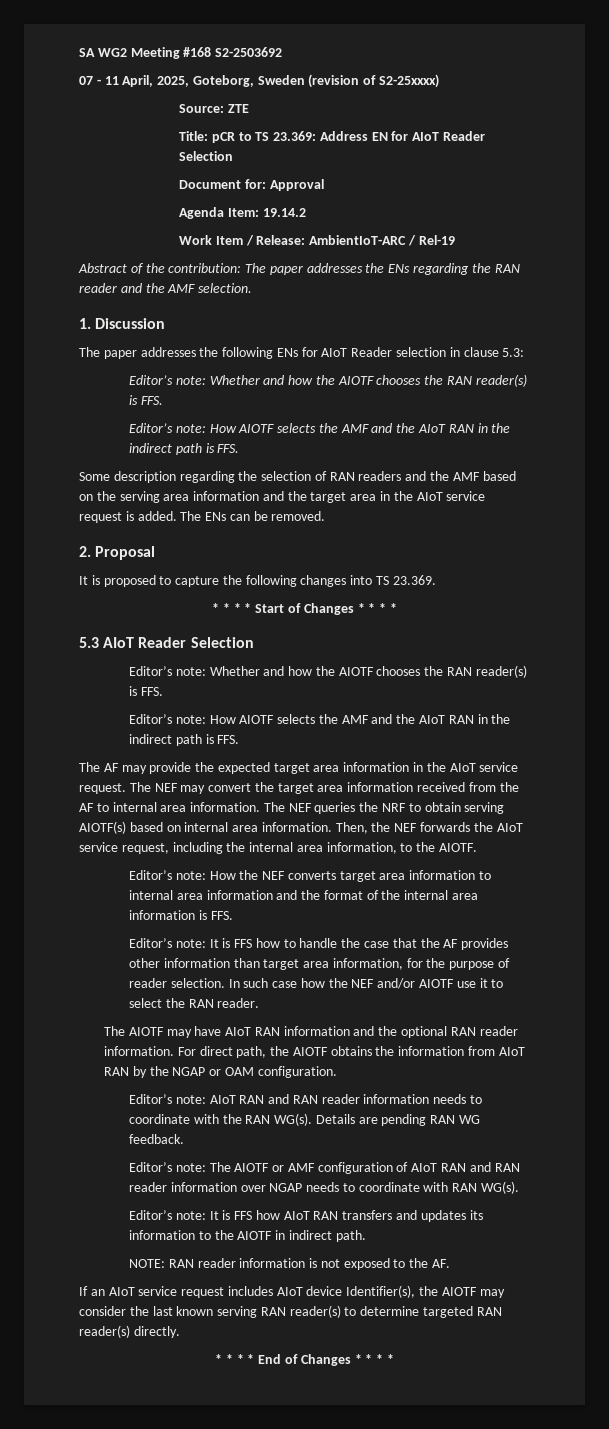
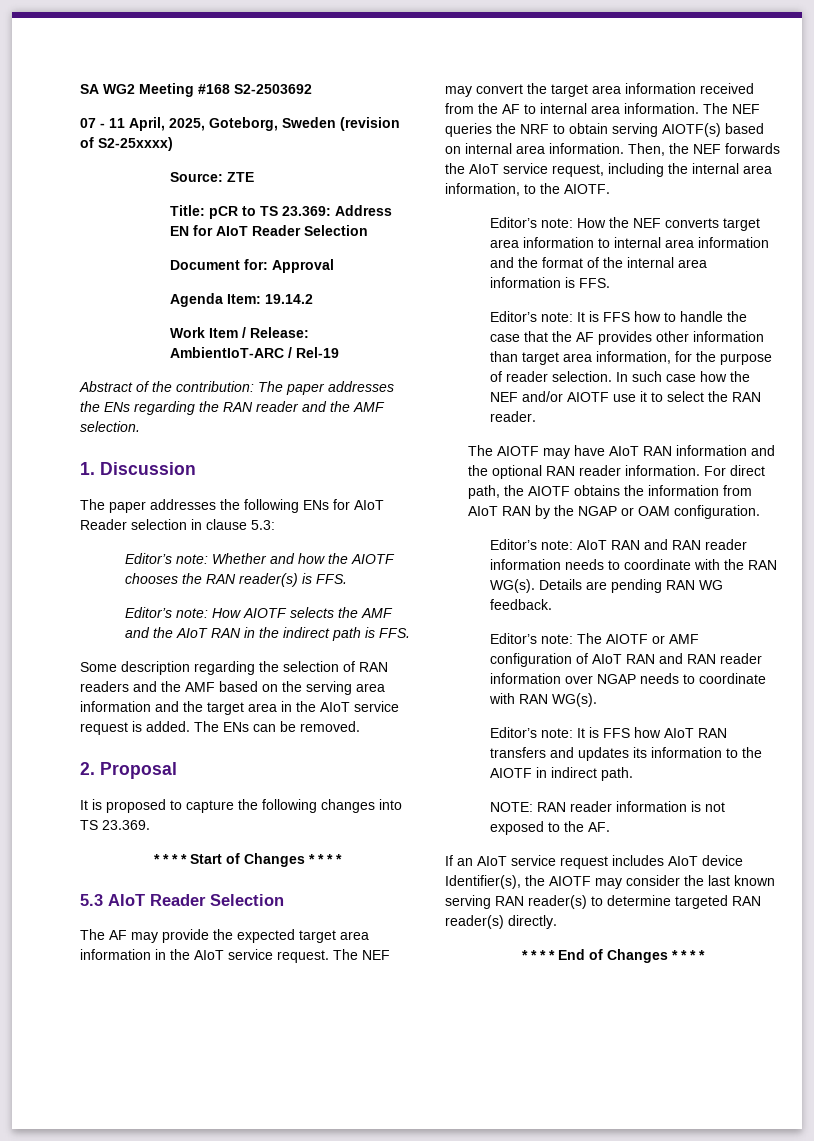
[129,665,527,678] [129,686,163,696] [129,714,511,724] [129,734,240,746] // Editor’s note: Whether and how the AIOTF chooses the RAN reader(s) is FFS. // Editor’s note: How AIOTF selects the AMF and the AIoT RAN in the indirect path is FFS. -> (284, 900) none

